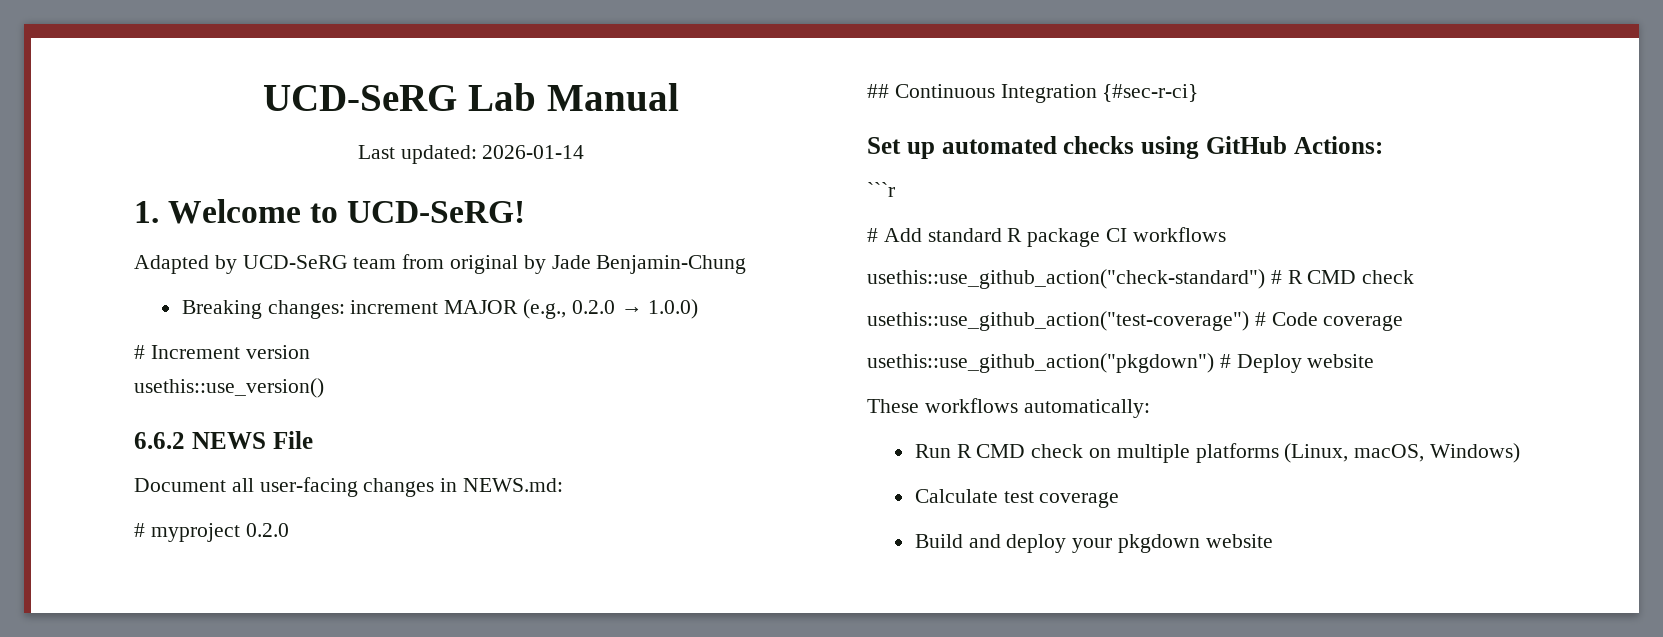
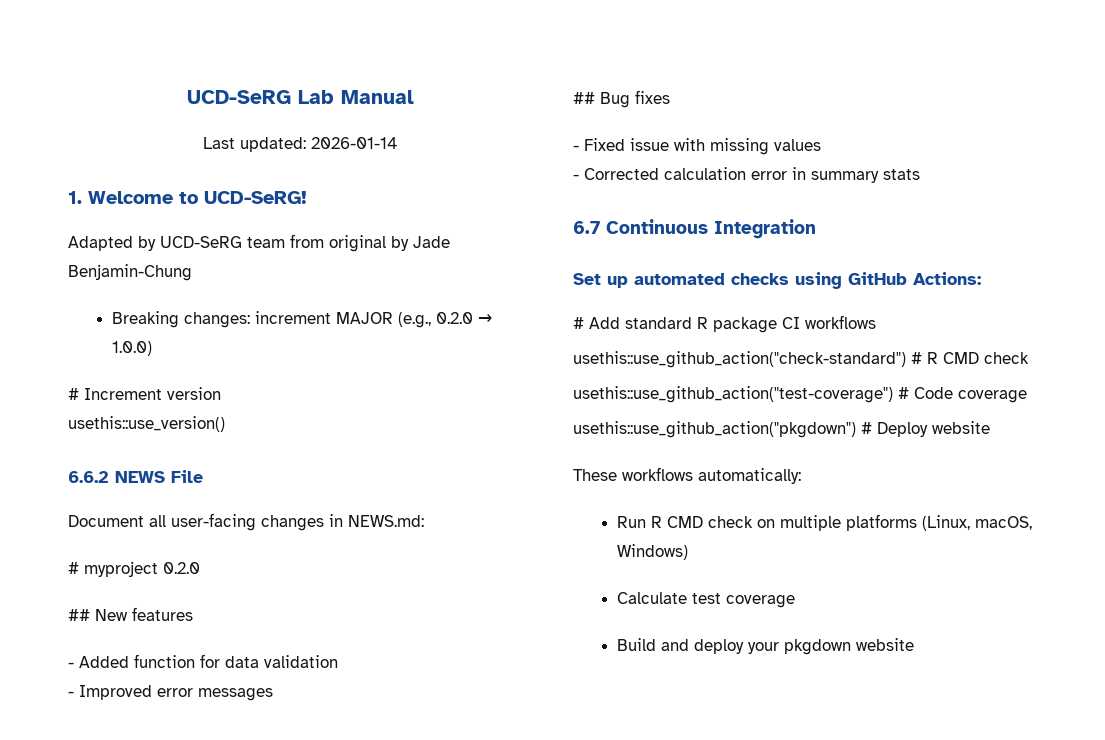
(889, 91) none -> [95,607,193,621] [68,654,338,668] [68,685,273,701] [573,90,670,108] [573,138,821,155] [573,167,920,183] [573,221,600,234] New features // - Added function for data validation // - Improved error messages // ## Bug fixes // - Fixed issue with missing values // - Corrected calculation error in summary stats // 6.7
[1102,84,1199,102] {#sec-r-ci} -> (816, 229) none
[867,182,895,197] // ```r -> (981, 278) none

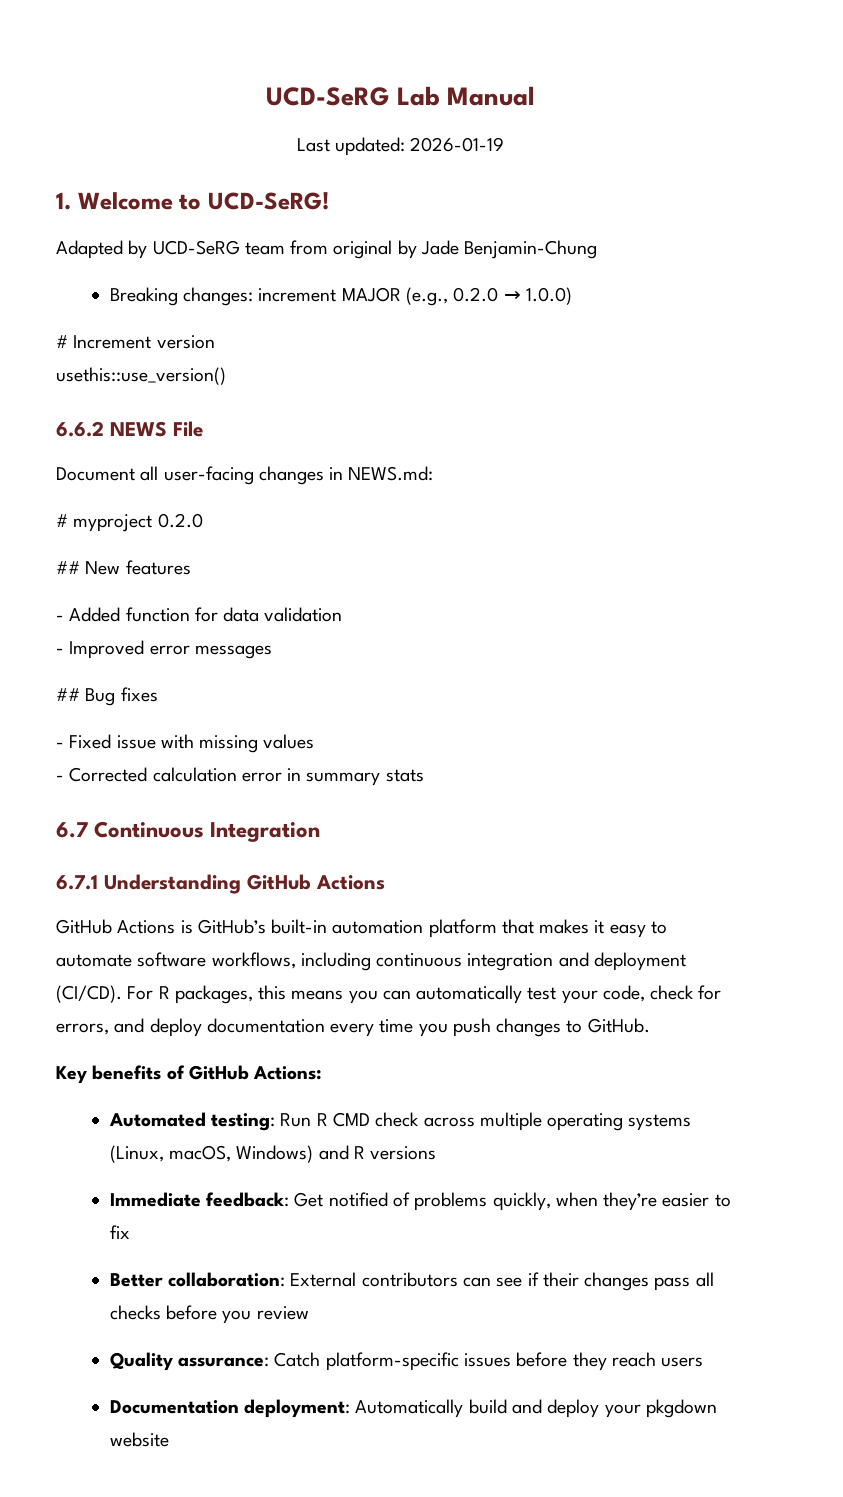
[311,137,397,149] 2026-01-14 -> [410,137,505,152] 2026-01-19
[573,272,981,289] [573,315,876,333] [573,351,1029,368] [573,386,1027,403] [573,421,990,438] [573,467,801,484] [617,514,1033,531] [617,544,689,560] [617,592,796,608] [617,638,657,651] Set up automated checks using GitHub Actions: // # Add standard R package CI workflows // usethis::use_github_action("check-standard") # R CMD check // usethis::use_github_action("test-coverage") # Code coverage // usethis::use_github_action("pkgdown") # Deploy website // These workflows automatically: // Run R CMD check on multiple platforms (Linux, macOS, Windows) // Calculate test coverage // Build -> [56,874,385,894] [56,919,667,938] [56,952,686,971] [56,985,722,1004] [56,1018,650,1037] [56,1065,323,1084] [108,1112,692,1131] [109,1145,437,1163] [109,1192,731,1211] [109,1225,130,1239] [109,1272,714,1291] [109,1305,309,1324] [109,1352,704,1371] [109,1399,507,1418] 6.7.1 Understanding GitHub Actions // GitHub Actions is GitHub’s built-in automation platform that makes it easy to automate software workflows, including continuous integration and deployment (CI/CD). For R packages, this means you can automatically test your code, check for errors, and deploy documentation every time you push changes to GitHub. // Key benefits of GitHub Actions: // Automated testing: Run R CMD check across multiple operating systems (Linux, macOS, Windows) and R versions // Immediate feedback: Get notified of problems quickly, when they’re easier to fix // Better collaboration: External contributors can see if their changes pass all checks before you review // Quality assurance: Catch platform-specific issues before they reach users // Documentation deployment: Automatically build

